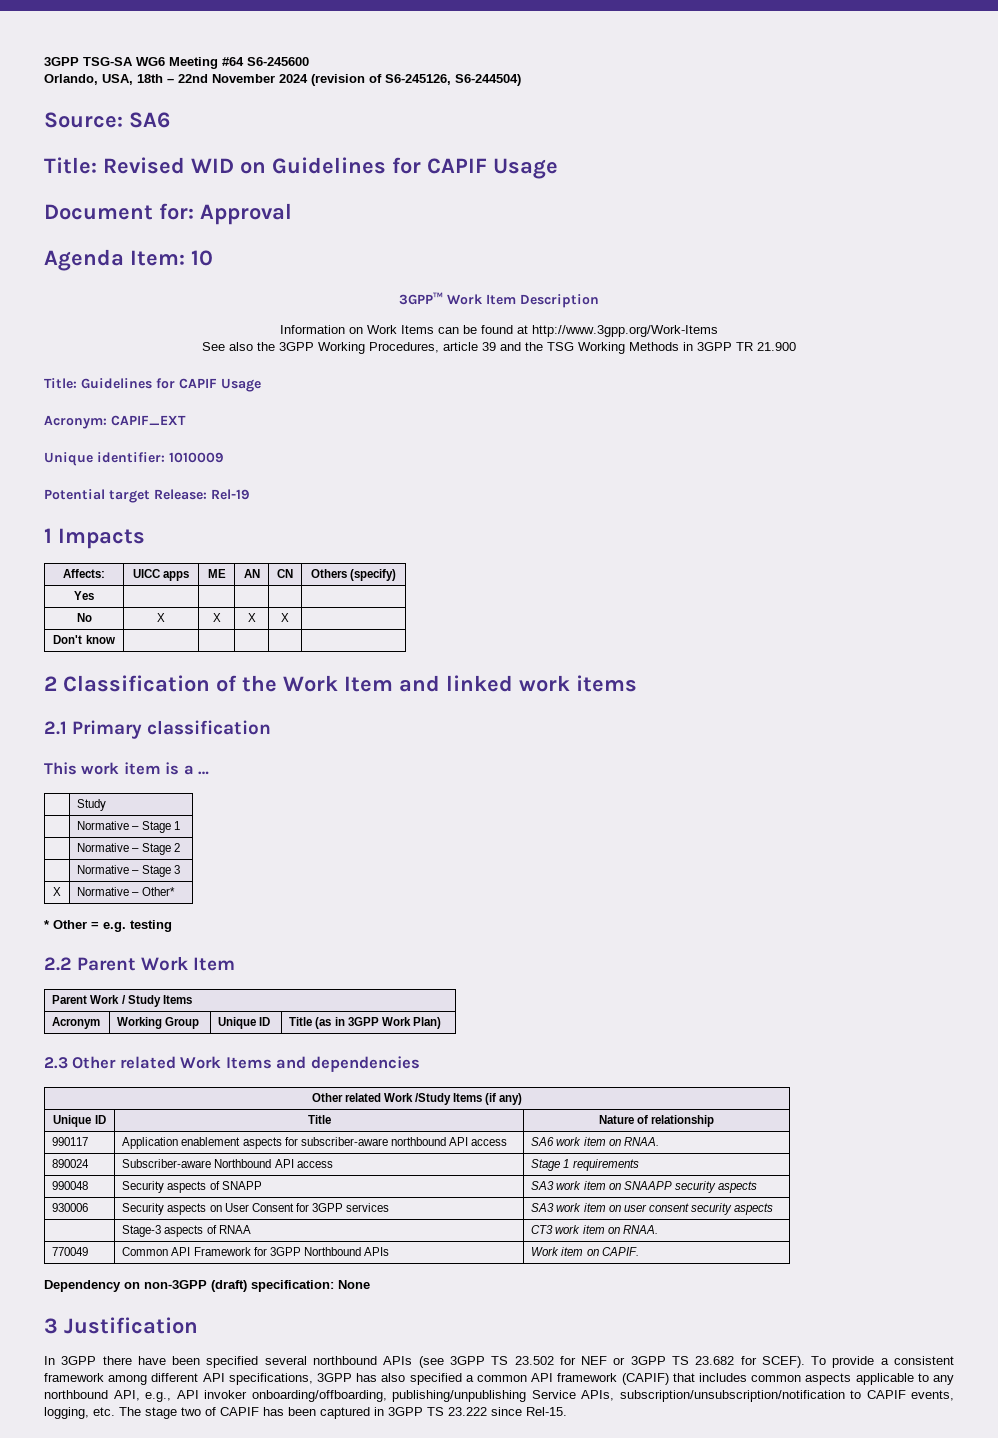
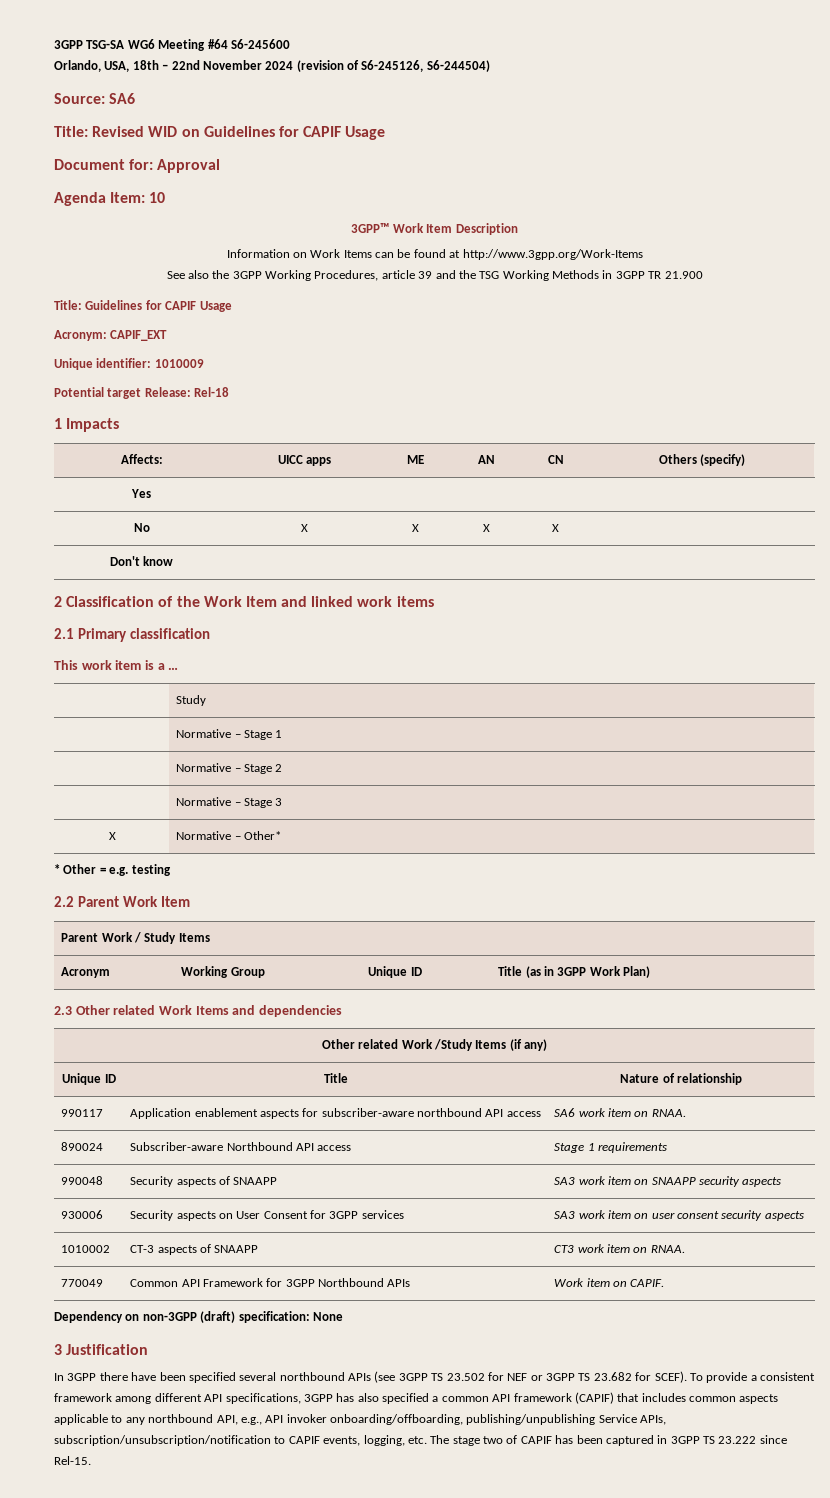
[211,489,250,500] Rel-19 -> [194,387,230,397] Rel-18
[221,1181,262,1190] SNAPP -> [233,1177,278,1185] SNAAPP
[122,1225,251,1237] | Stage-3 aspects of RNAA -> [61,1245,111,1253] [130,1244,259,1255] 1010002 | CT-3 aspects of SNAAPP

